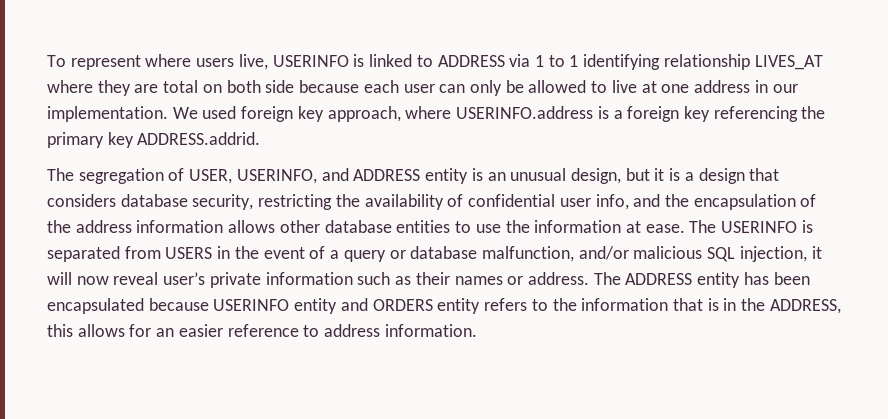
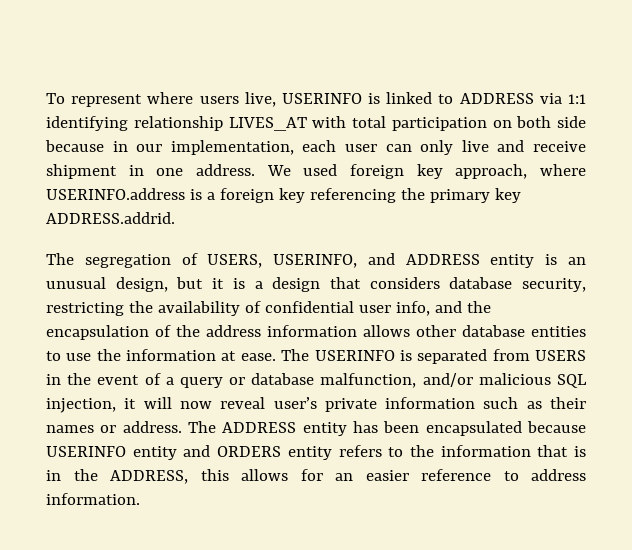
[534,54,823,70] [47,80,199,96] 1 to 1 identifying relationship LIVES_AT where they are total -> [567,94,586,104] [46,116,487,131] 1:1 identifying relationship LIVES_AT with total participation
(360, 86) none -> [112,140,294,155] in our implementation,
[505,80,798,93] [47,106,168,122] be allowed to live at one address in our implementation. -> [461,140,587,152] [46,164,255,179] live and receive shipment in one address.
[189,169,233,184] USER, -> [207,254,263,268] USERS,

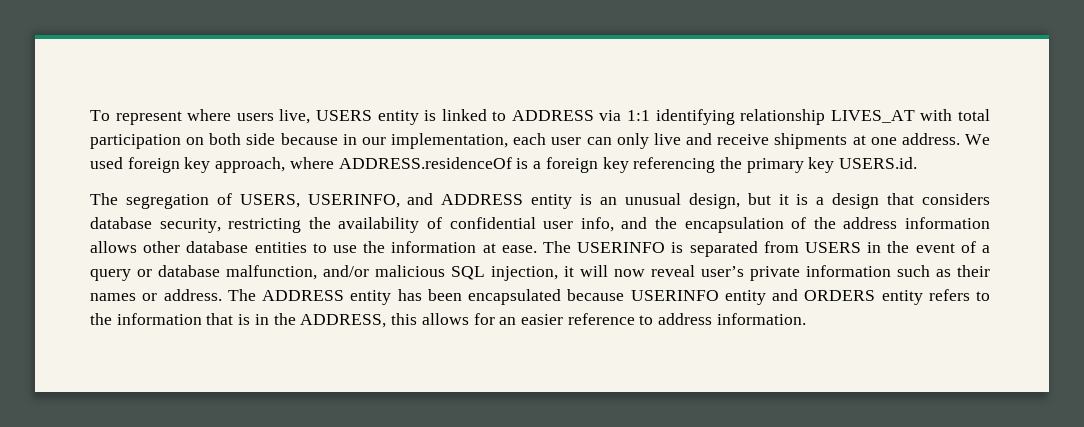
[281,93,362,104] USERINFO -> [315,110,419,125] USERS entity
[46,164,144,179] shipment in -> [774,133,866,149] shipments at
[46,188,185,200] USERINFO.address -> [338,157,512,169] ADDRESS.residenceOf
[46,212,175,224] ADDRESS.addrid. -> [839,157,918,169] USERS.id.

